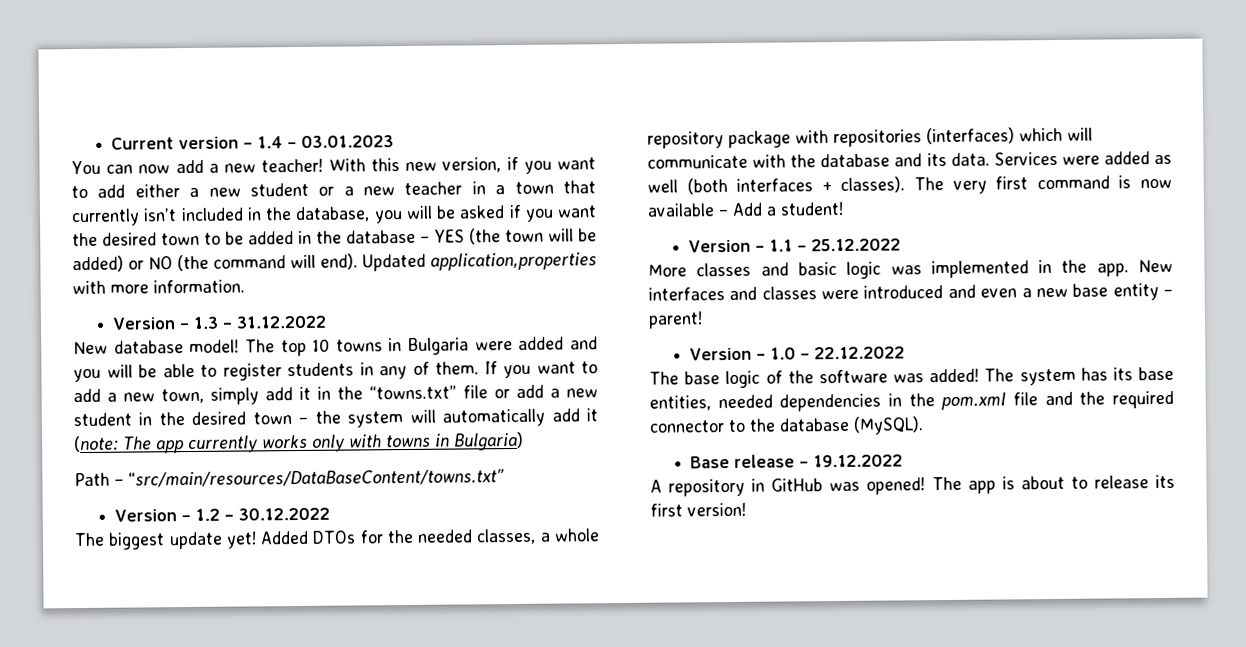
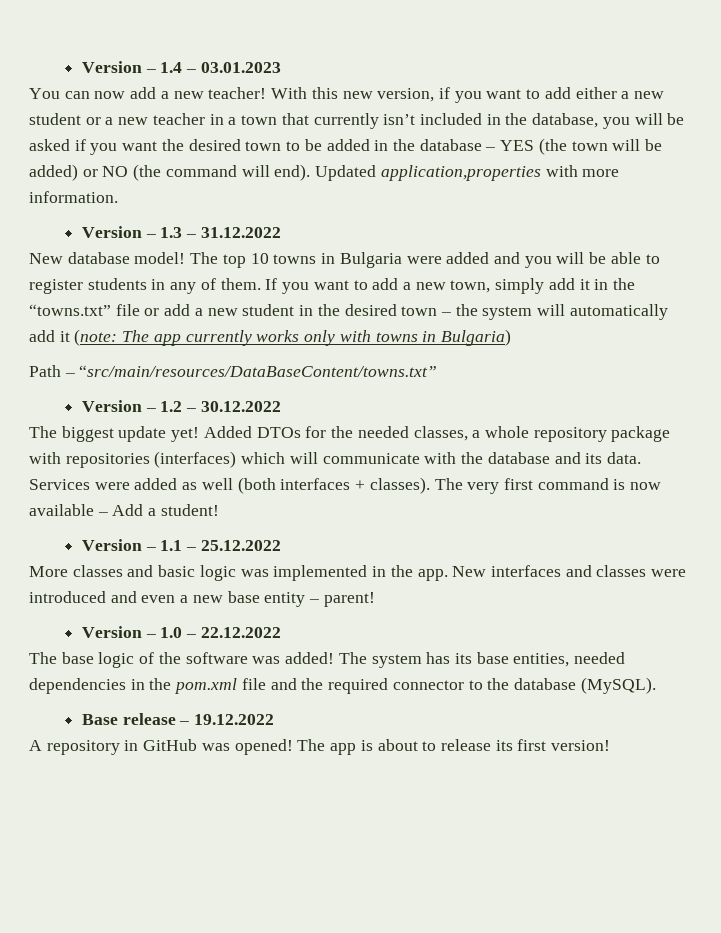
[111,136,240,150] Current version -> [81,61,142,73] Version

